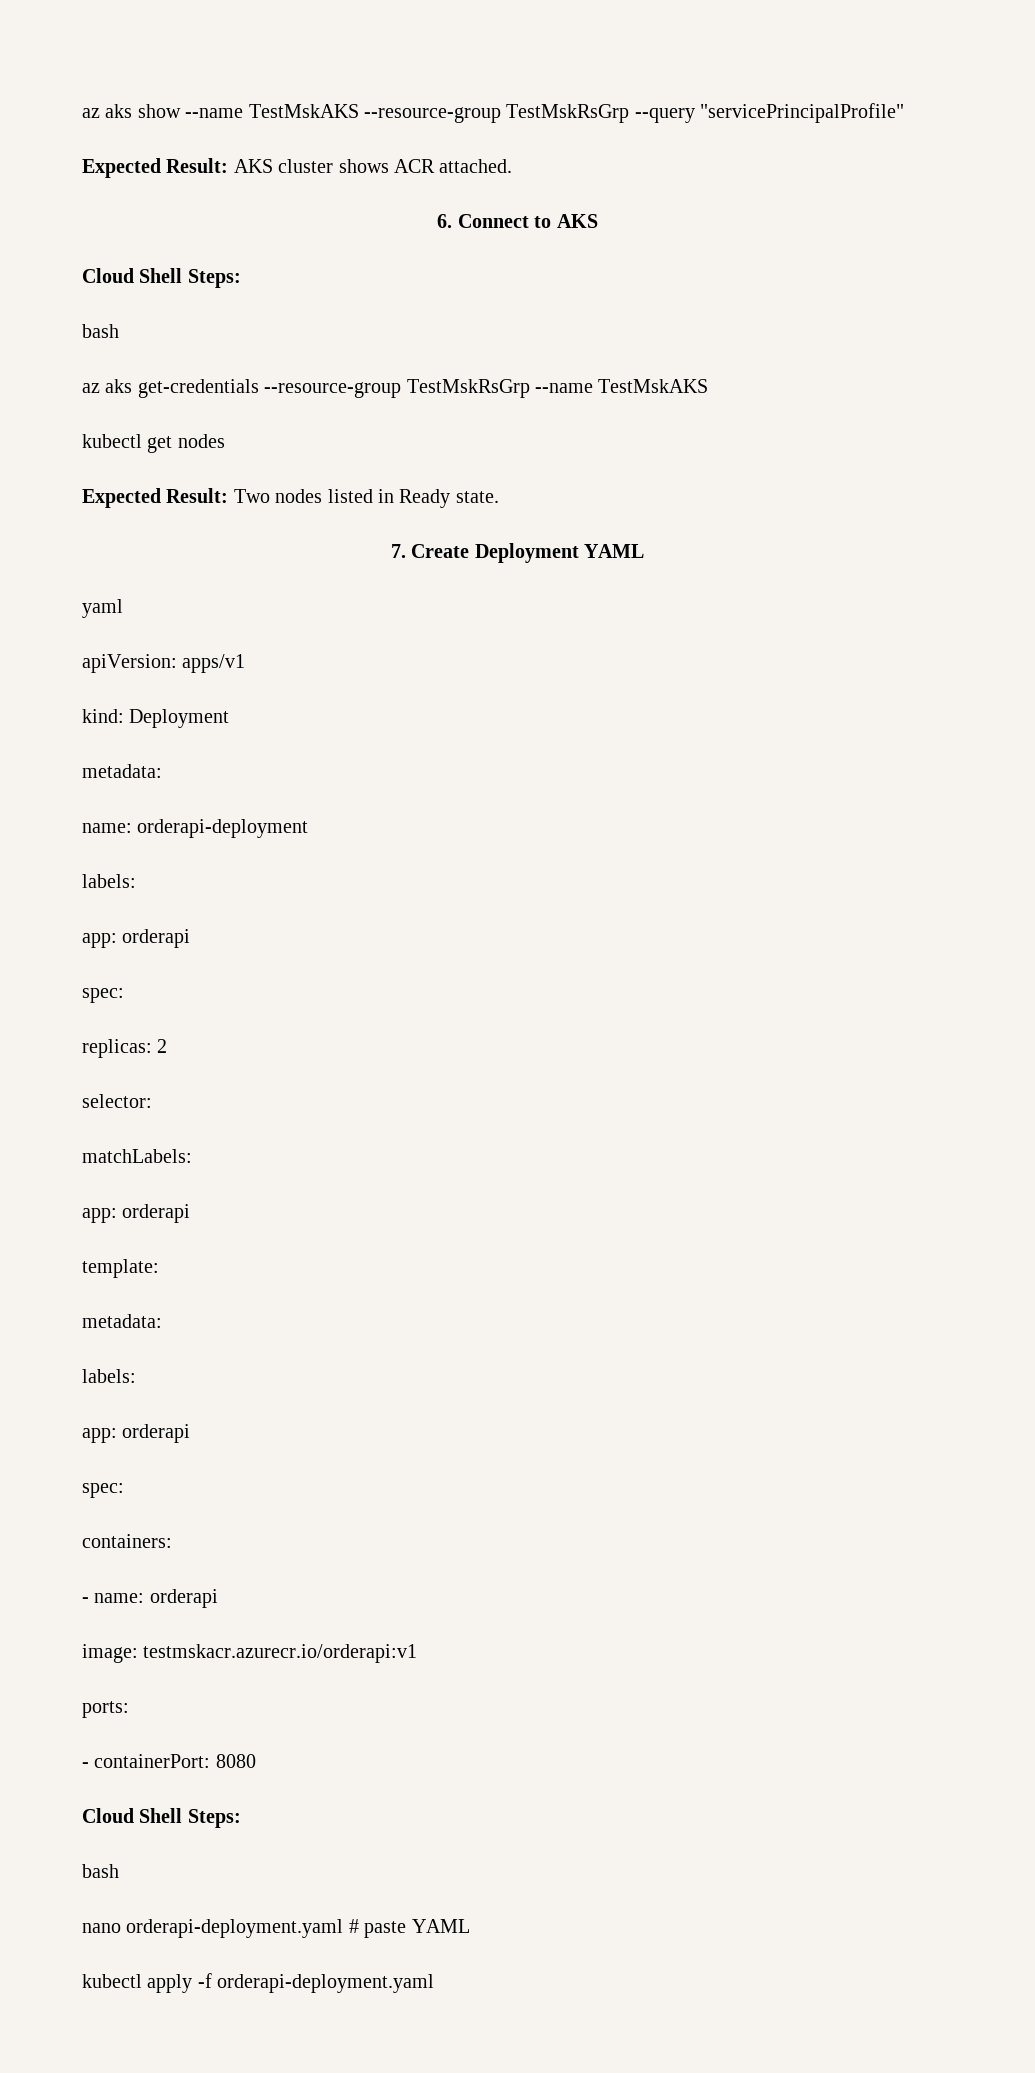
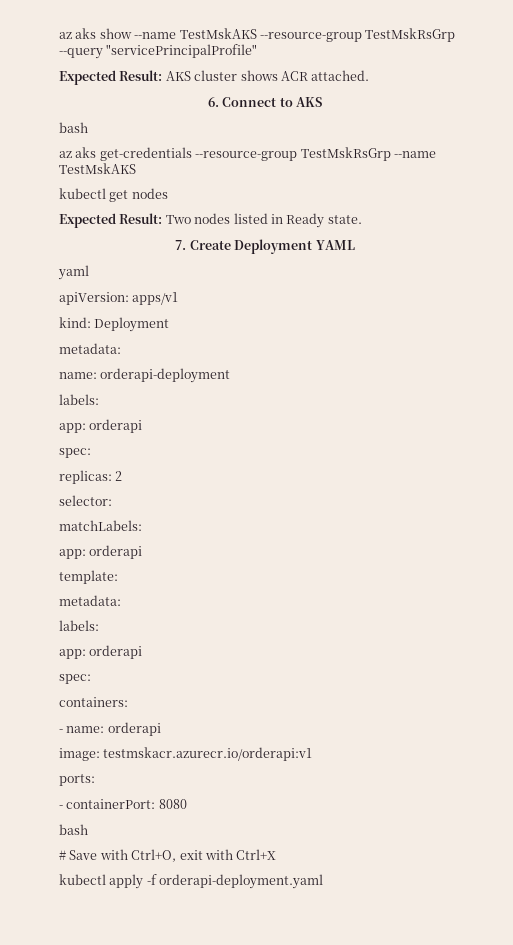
[82,268,241,288] // Cloud Shell Steps: -> (323, 102) none
[82,1808,241,1828] [82,1864,119,1878] [82,1919,470,1938] Cloud Shell Steps: // bash // nano orderapi-deployment.yaml # paste YAML -> [59,824,88,835] [59,849,277,862] bash // # Save with Ctrl+O, exit with Ctrl+X

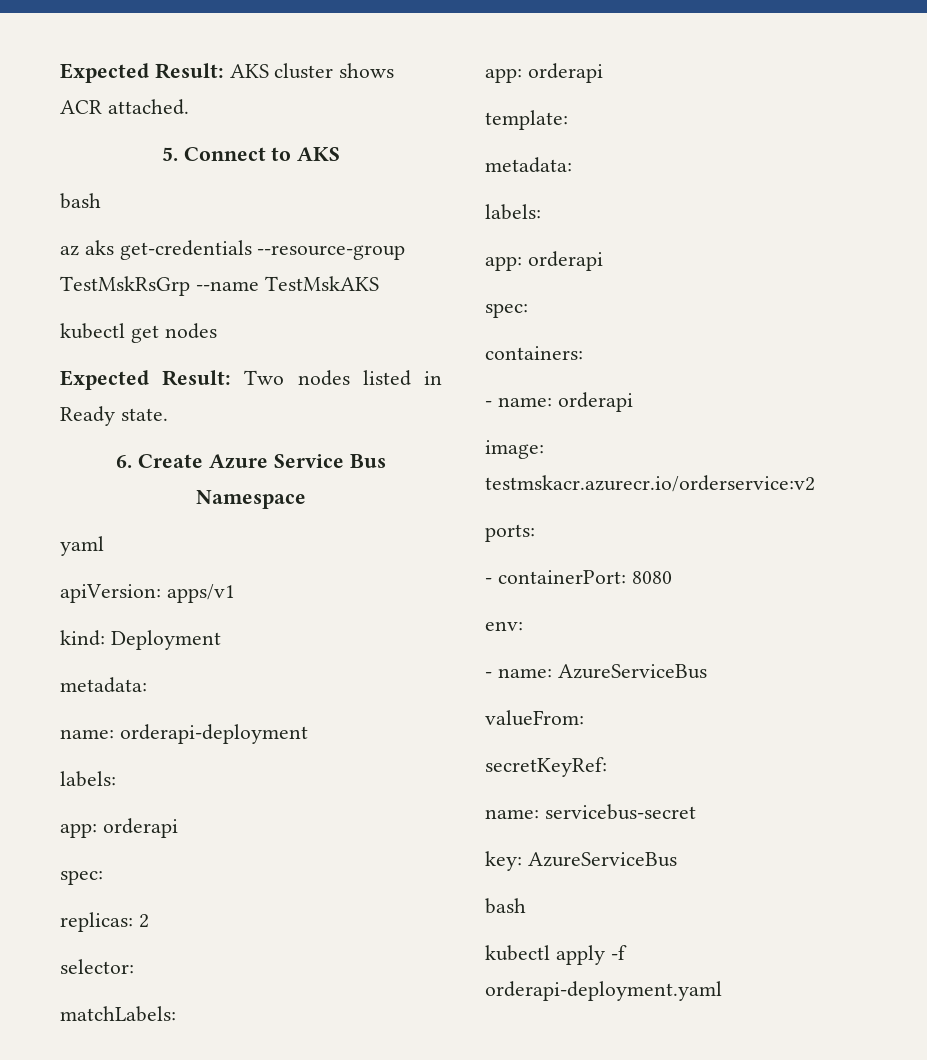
[59,28,456,42] [59,44,258,59] az aks show --name TestMskAKS --resource-group TestMskRsGrp --query "servicePrincipalProfile" // -> (60, 73) none
[207,97,219,107] 6. -> [161,147,178,161] 5.
[175,239,355,254] 7. Create Deployment YAML -> [116,454,386,469] [196,490,306,509] 6. Create Azure Service Bus Namespace
[103,747,313,761] testmskacr.azurecr.io/orderapi:v1 -> [485,475,815,492] testmskacr.azurecr.io/orderservice:v2
[59,824,88,835] [59,849,277,862] bash // # Save with Ctrl+O, exit with Ctrl+X -> [485,621,523,631] [485,664,707,679] [485,710,584,726] [485,757,607,777] [485,804,696,820] [485,851,677,871] [485,898,526,914] env: // - name: AzureServiceBus // valueFrom: // secretKeyRef: // name: servicebus-secret // key: AzureServiceBus // bash

